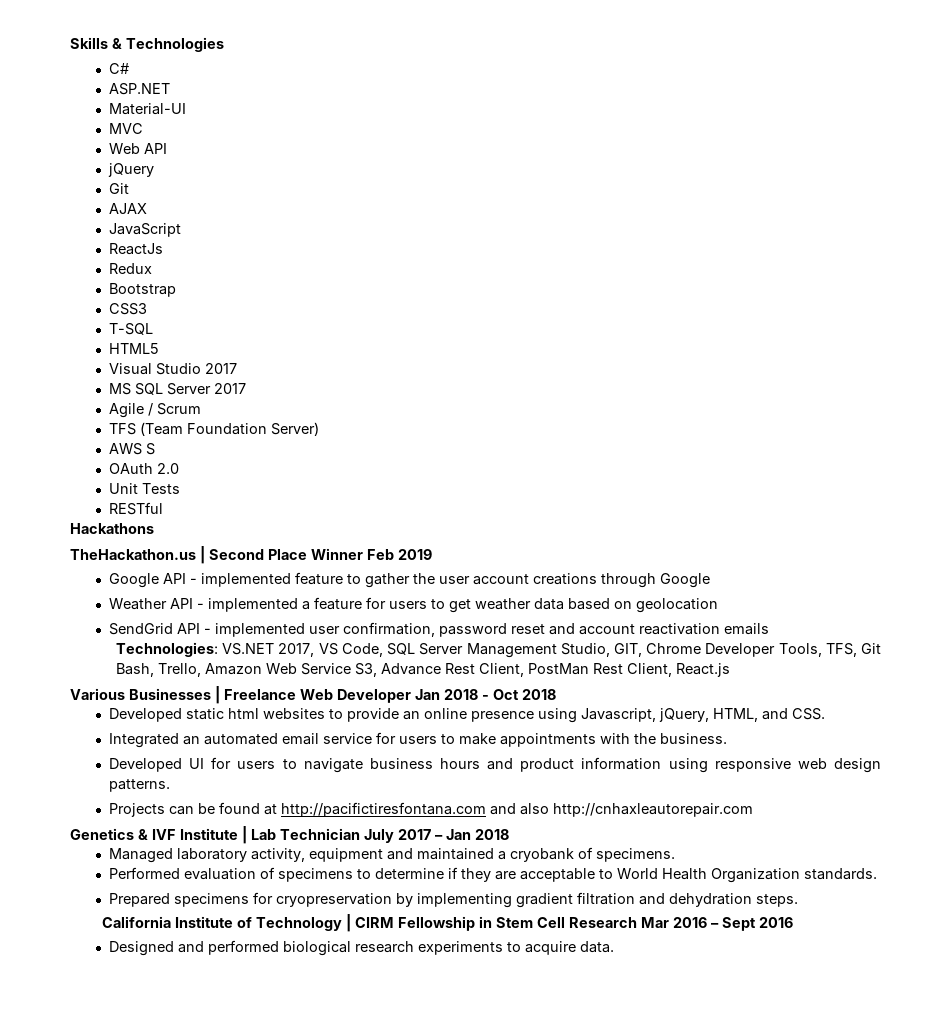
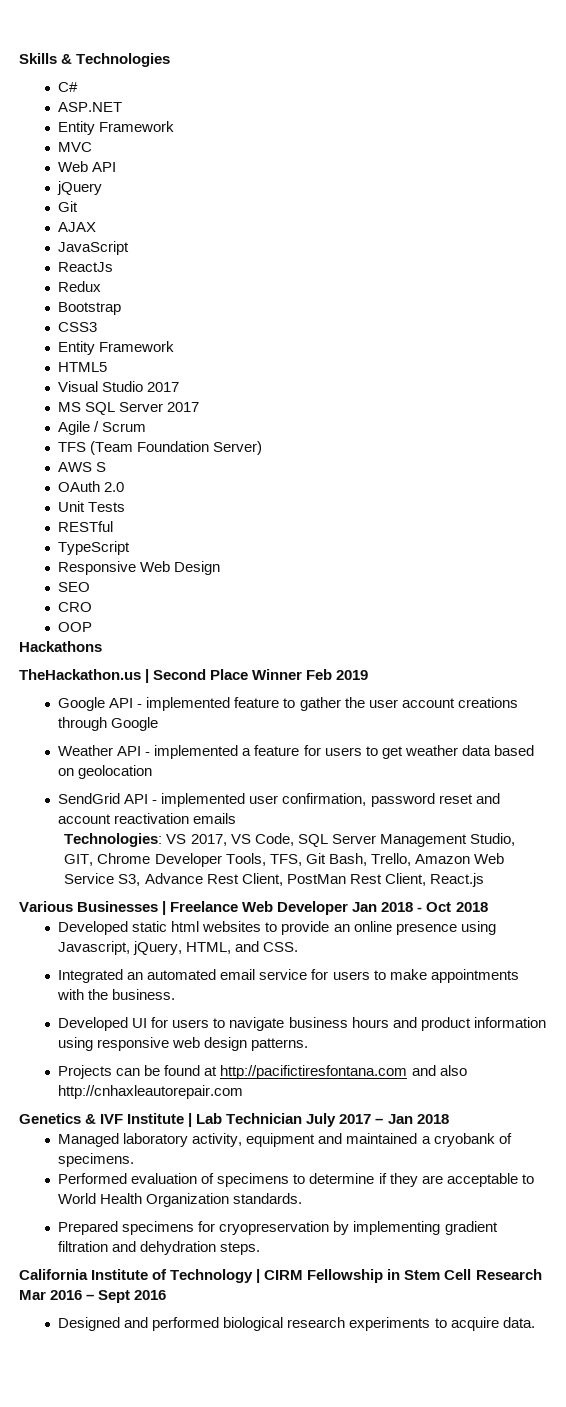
[108,103,186,115] Material-UI -> [58,121,175,135] Entity Framework
[108,323,153,335] T-SQL -> [58,341,175,355] Entity Framework
(163, 508) none -> [58,541,131,555] [58,561,221,575] [58,582,91,592] [58,602,93,612] [58,622,93,632] // TypeScript // Responsive Web Design // SEO // CRO // OOP
[222,643,275,655] VS.NET -> [166,834,187,844] VS

